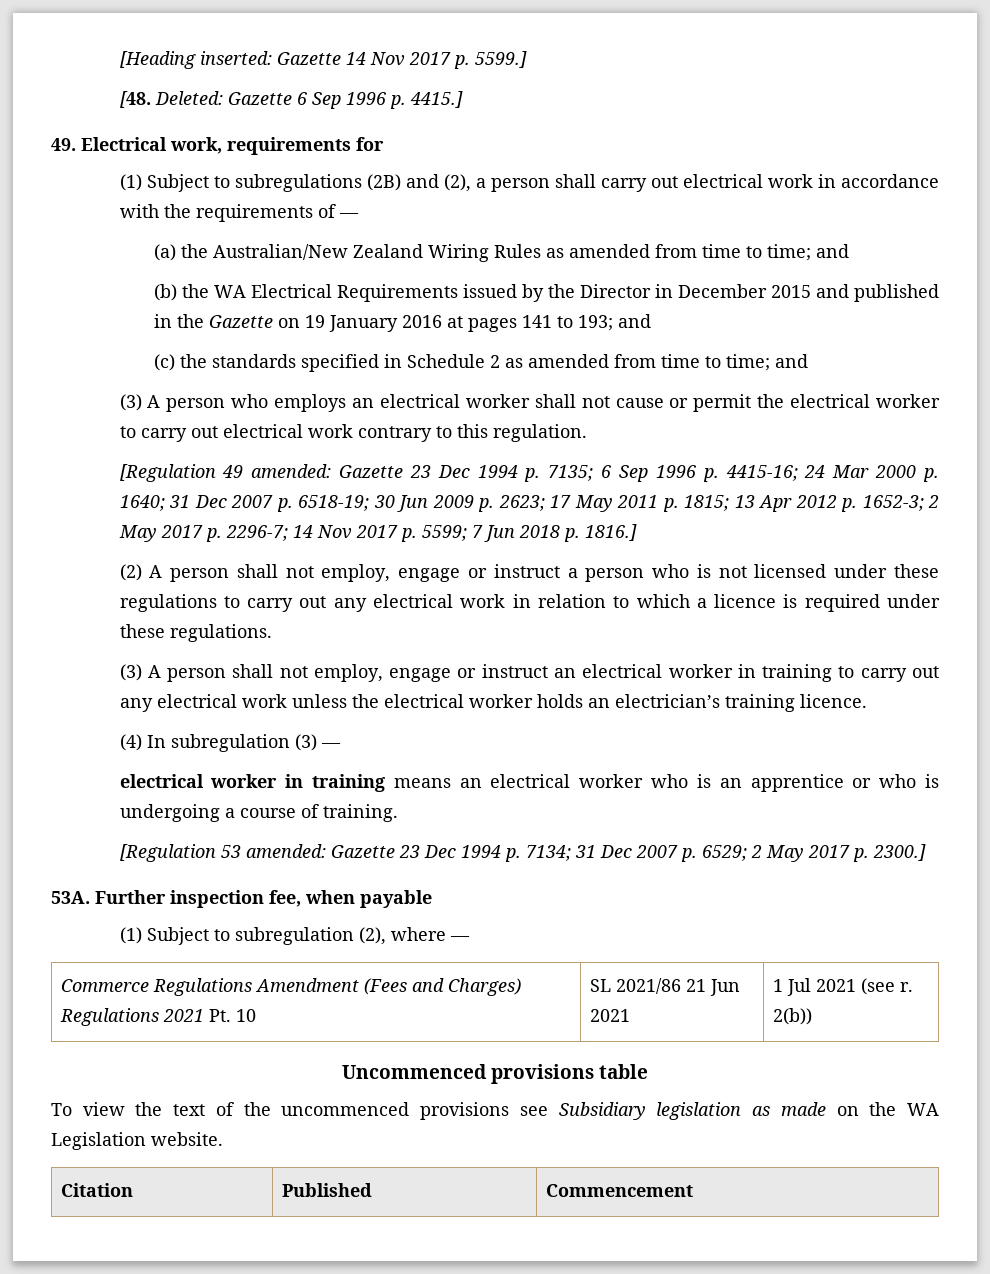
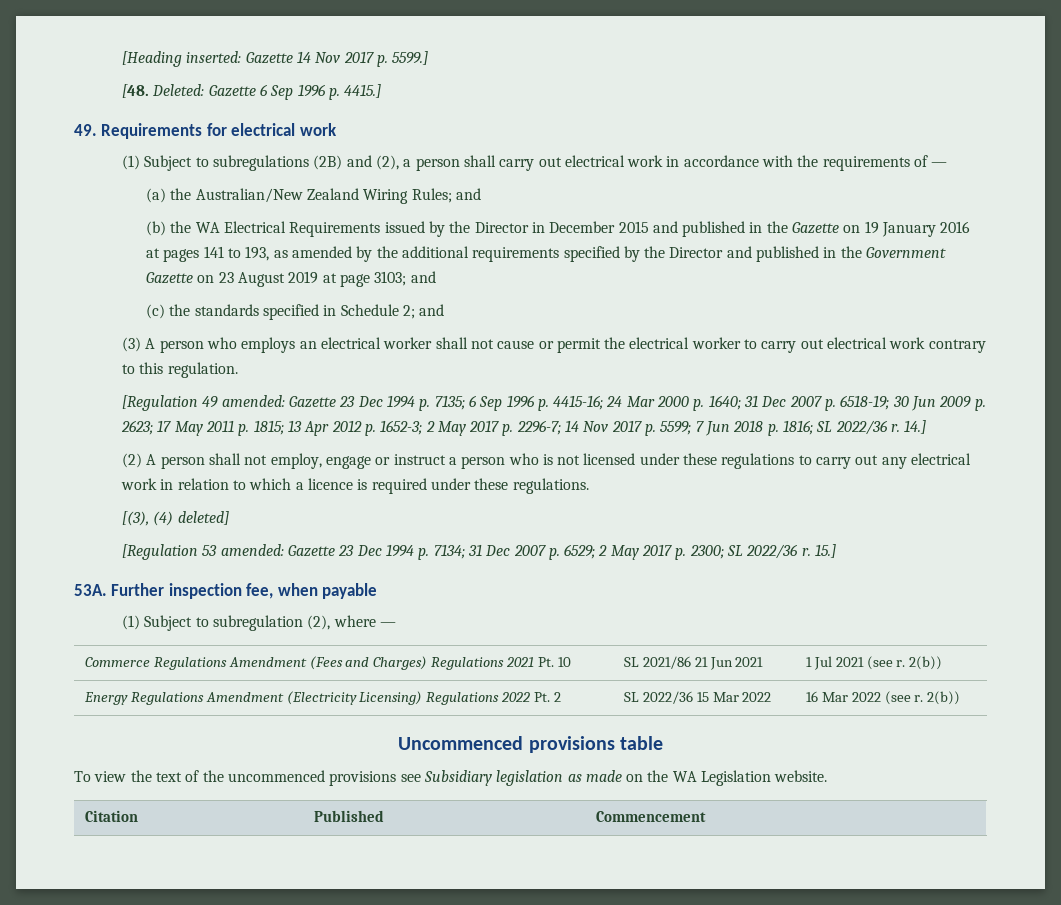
[81,137,351,155] Electrical work, requirements -> [101,123,203,139] Requirements
(384, 144) none -> [231,123,337,136] electrical work
[493,244,811,261] Rules as amended from time to time; -> [411,188,452,203] Rules;
[577,315,613,331] 193; -> [245,246,947,262] [145,271,407,287] 193, as amended by the additional requirements specified by the Director and published in the Government Gazette on 23 August 2019 at page 3103;
[489,354,770,371] 2 as amended from time to time; -> [402,305,415,319] 2;
[584,524,637,541] 1816.] -> [782,420,927,435] 1816; SL 2022/36 r. 14.]
[119,664,939,682] [119,694,867,712] [119,734,341,752] [119,774,940,792] [119,804,398,822] (3) A person shall not employ, engage or instruct an electrical worker in training to carry out any electrical work unless the electrical worker holds an electrician’s training licence. // (4) In subregulation (3) — // electrical worker in training means an electrical worker who is an apprentice or who is undergoing a course of training. -> [121,511,229,526] [(3), (4) deleted]
[872,844,926,861] 2300.] -> [689,544,837,559] 2300; SL 2022/36 r. 15.]
(812, 1016) none -> [83,691,562,705] [623,691,772,704] [805,691,961,705] // Energy Regulations Amendment (Electricity Licensing) Regulations 2022 Pt. 2 | SL 2022/36 15 Mar 2022 | 16 Mar 2022 (see r. 2(b))

